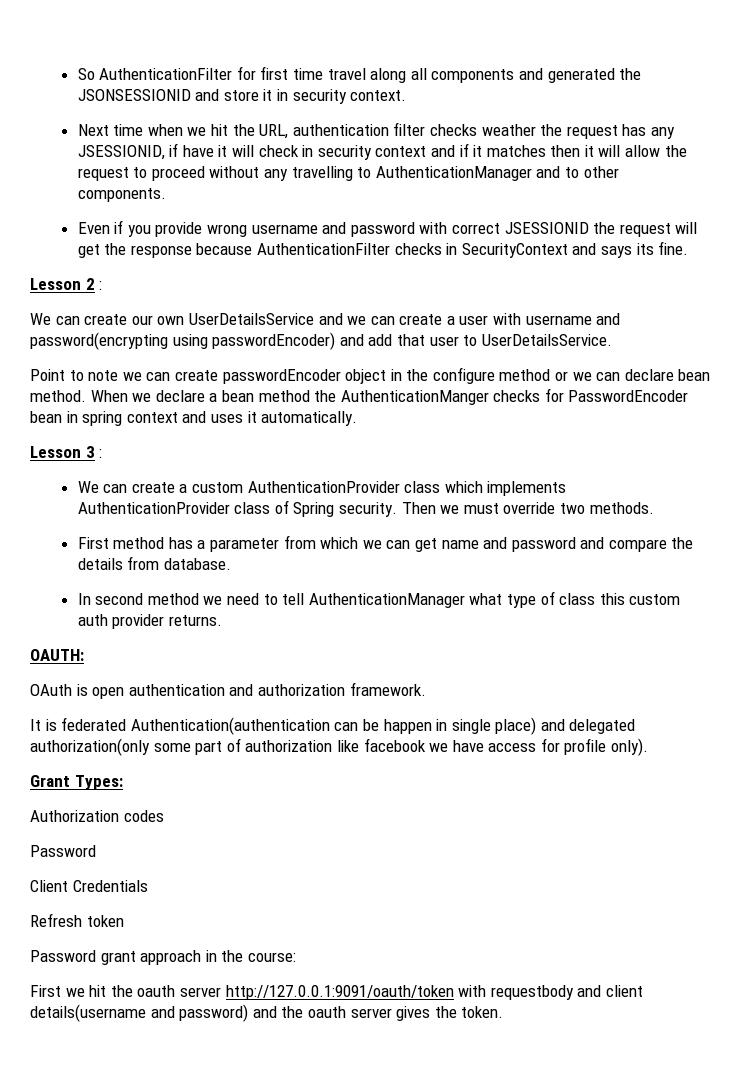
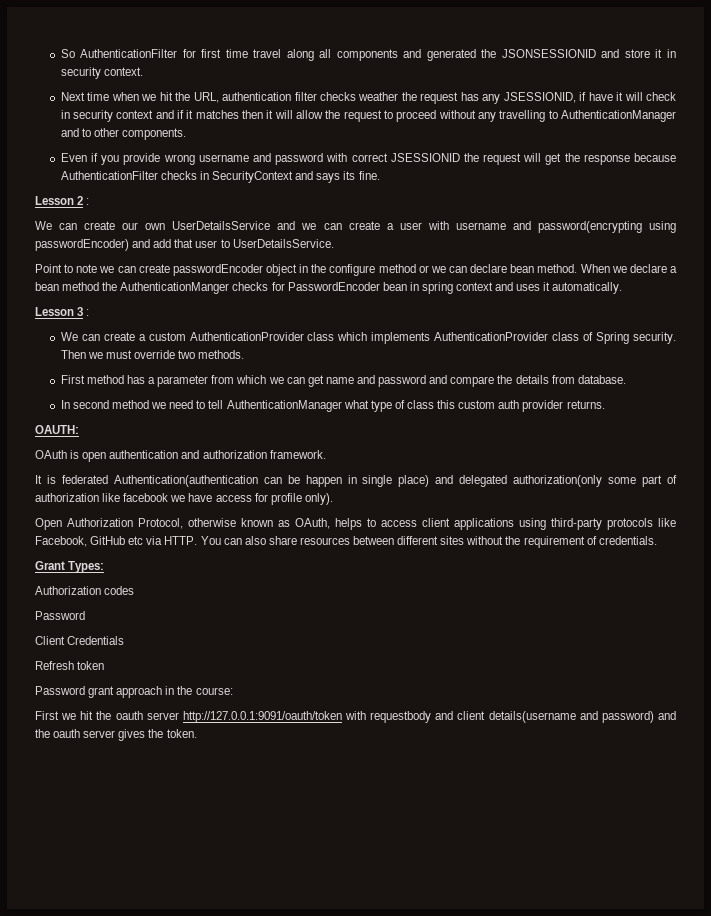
(649, 747) none -> [35,518,676,530] [35,536,657,548] // Open Authorization Protocol, otherwise known as OAuth, helps to access client applications using third-party protocols like Facebook, GitHub etc via HTTP. You can also share resources between different sites without the requirement of credentials.

